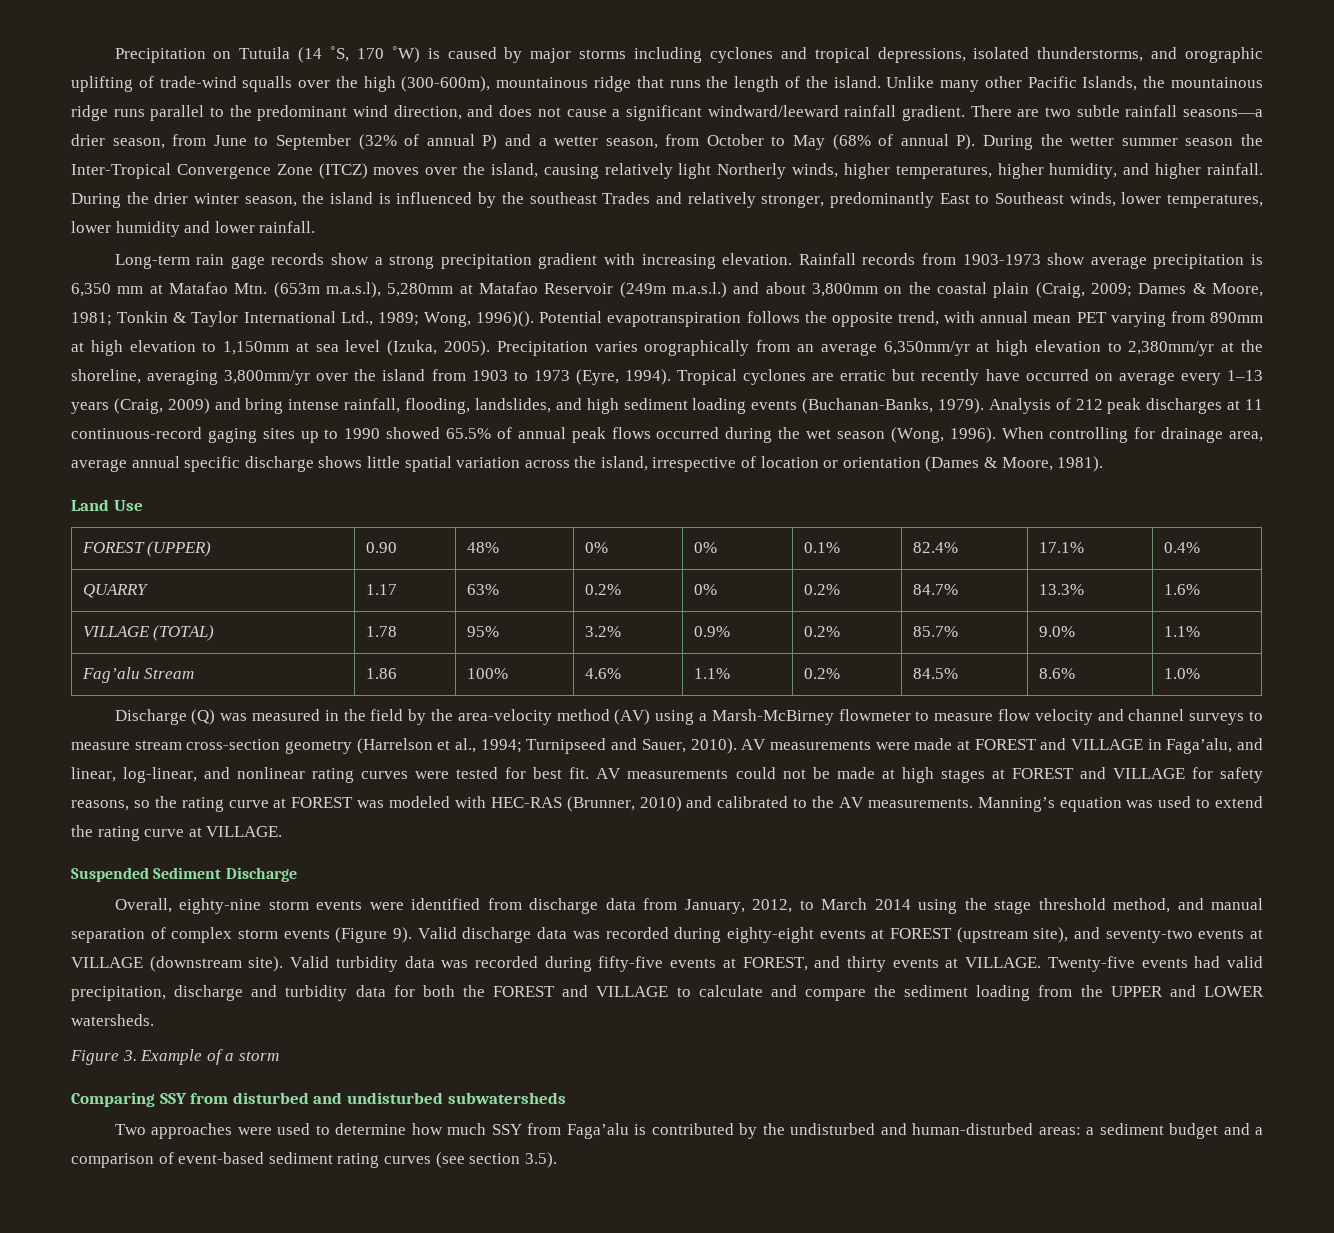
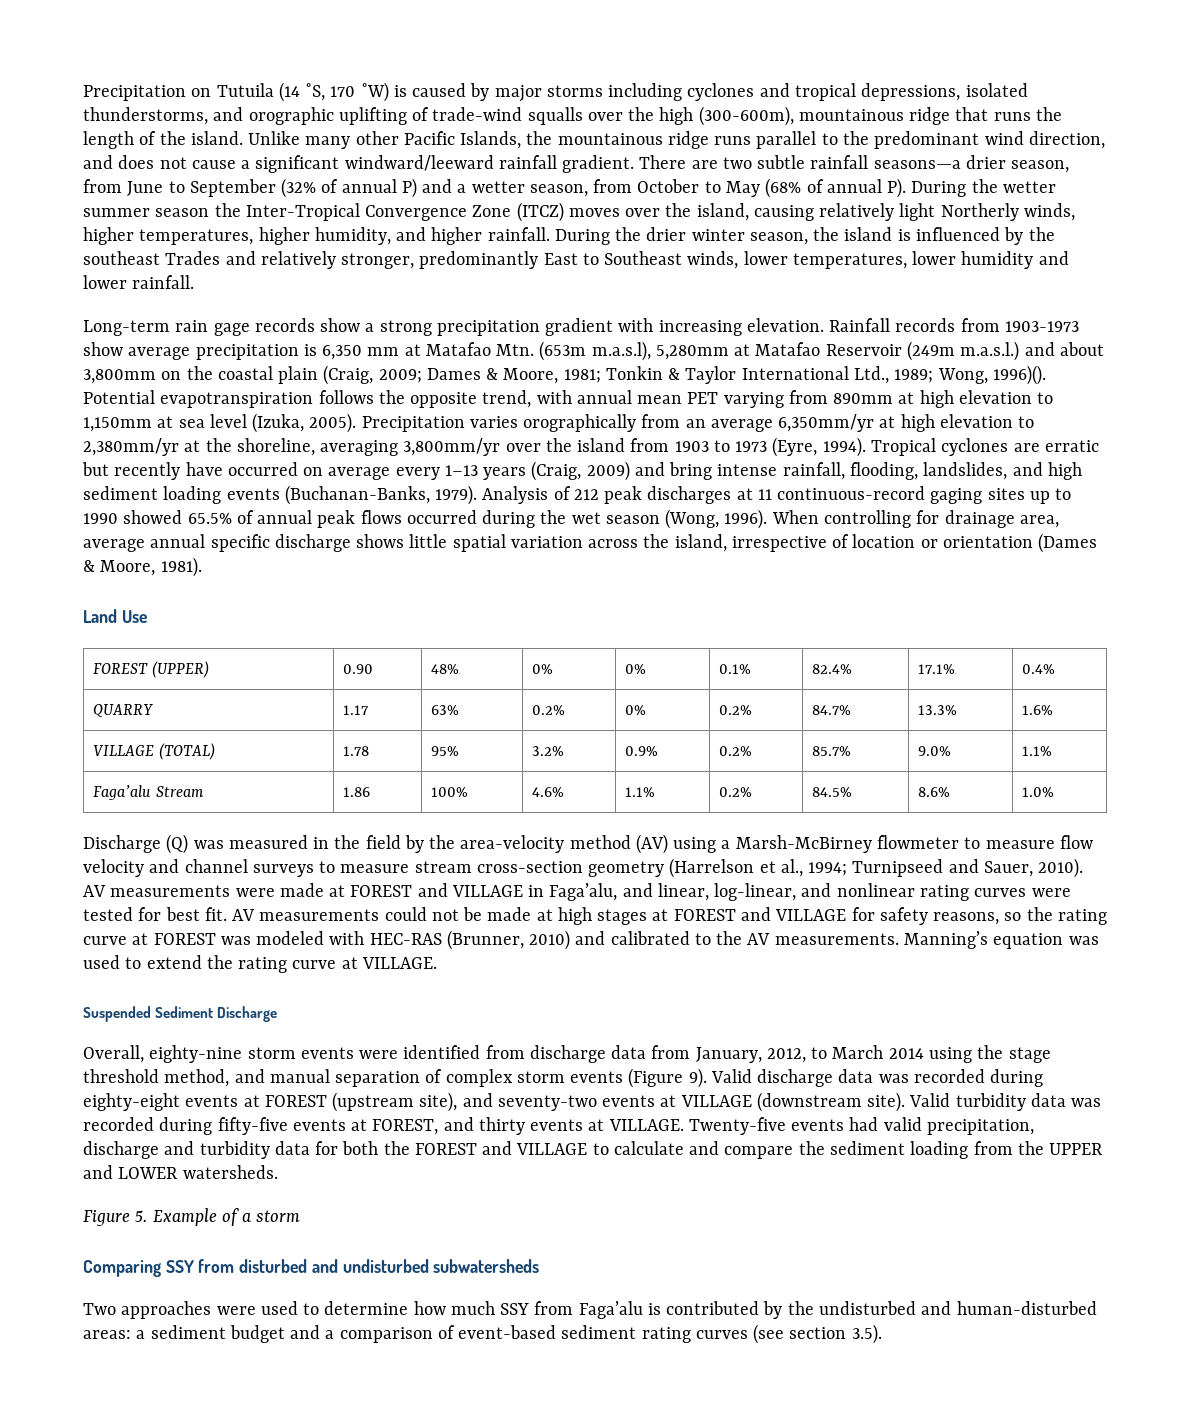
[81,667,140,683] Fag’alu -> [92,785,151,800] Faga’alu
[122,1050,137,1061] 3. -> [135,1210,148,1222] 5.

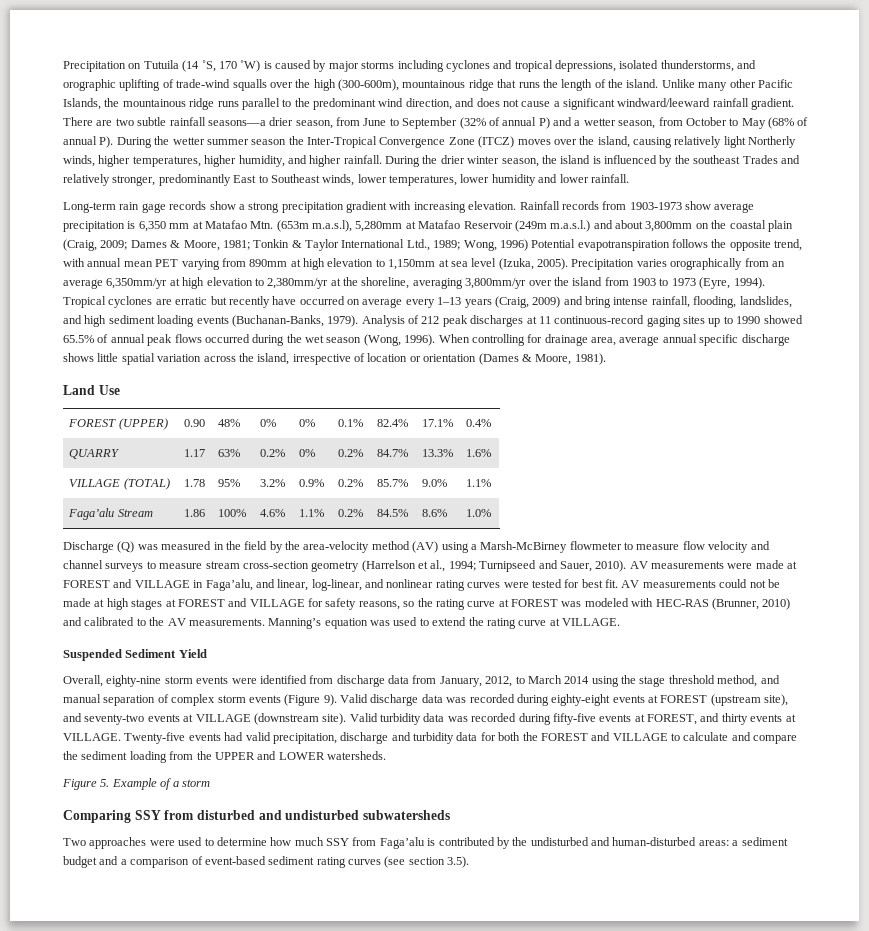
[992,365,1046,385] 1996)(). -> [499,239,528,251] 1996)
[217,1006,278,1022] Discharge -> [178,649,207,658] Yield

